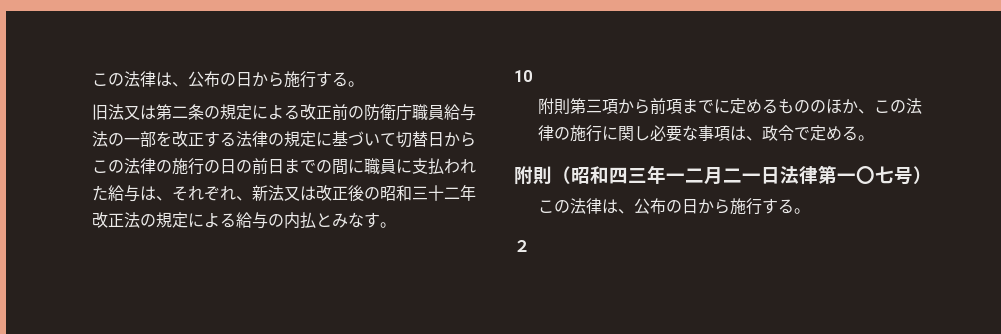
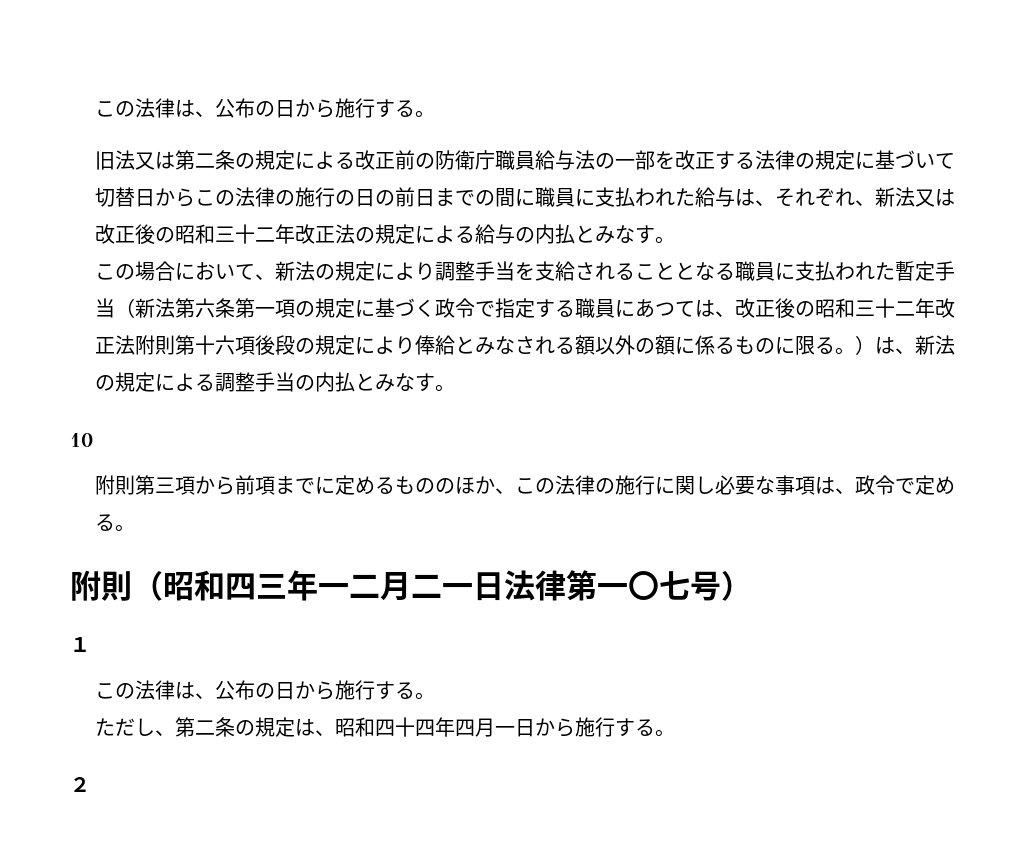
(397, 225) none -> [95,261,956,281] [95,298,956,318] [95,335,956,355] [95,372,456,392] // この場合において、新法の規定により調整手当を支給されることとなる職員に支払われた暫定手当（新法第六条第一項の規定に基づく政令で指定する職員にあつては、改正後の昭和三十二年改正法附則第十六項後段の規定により俸給とみなされる額以外の額に係るものに限る。）は、新法の規定による調整手当の内払とみなす。
[538,198,811,215] // この法律は、公布の日から施行する。 -> [70,637,90,652] [95,680,436,700] [95,717,676,737] // １ // この法律は、公布の日から施行する。 // ただし、第二条の規定は、昭和四十四年四月一日から施行する。

